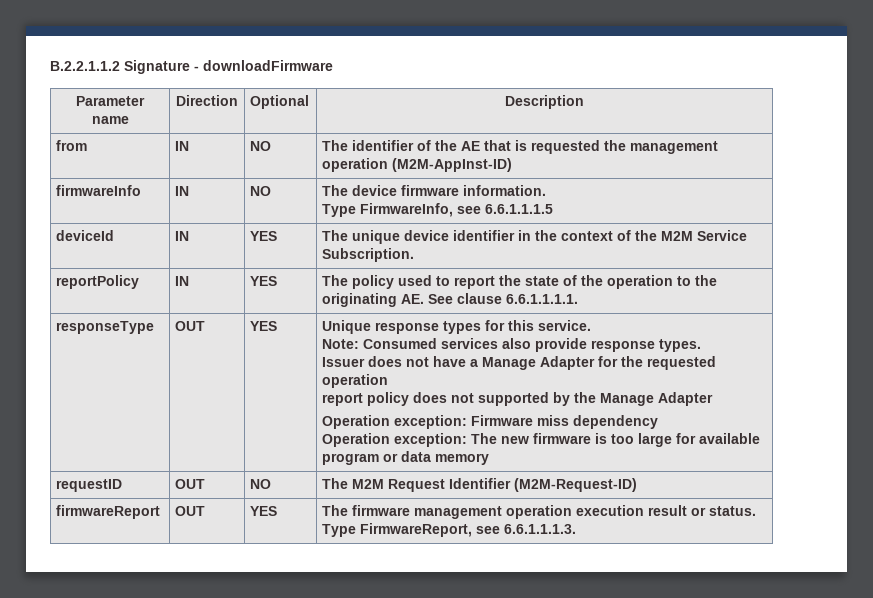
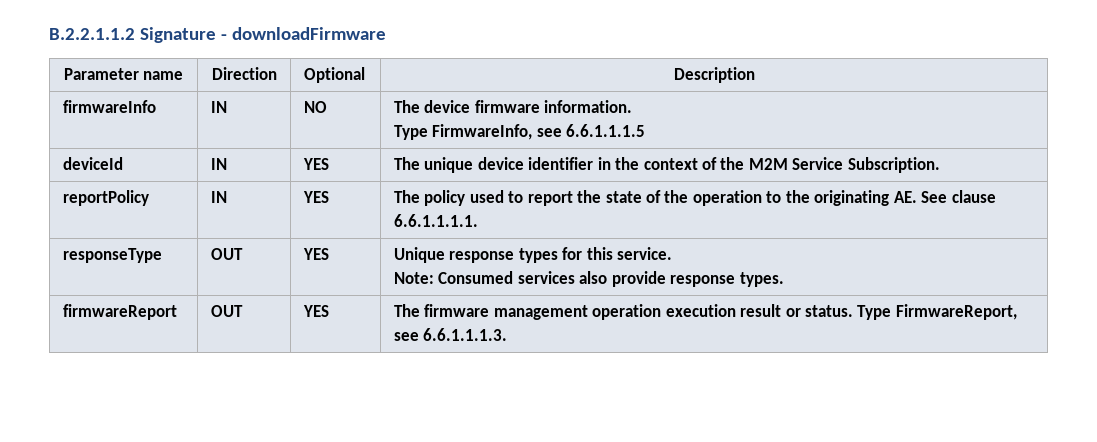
[55,140,87,151] [174,141,189,151] [249,141,271,151] [321,140,718,154] [321,158,512,172] // from | IN | NO | The identifier of the AE that is requested the management operation (M2M-AppInst-ID) -> (755, 75) none
[321,356,716,370] [321,374,388,388] [321,392,713,406] [321,415,658,429] [321,433,760,447] [321,451,489,465] [55,479,122,492] [174,479,205,489] [249,479,271,489] [321,478,637,492] // Issuer does not have a Manage Adapter for the requested operation // report policy does not supported by the Manage Adapter // Operation exception: Firmware miss dependency // Operation exception: The new firmware is too large for available program or data memory // requestID | OUT | NO | The M2M Request Identifier (M2M-Request-ID) -> (784, 279) none

